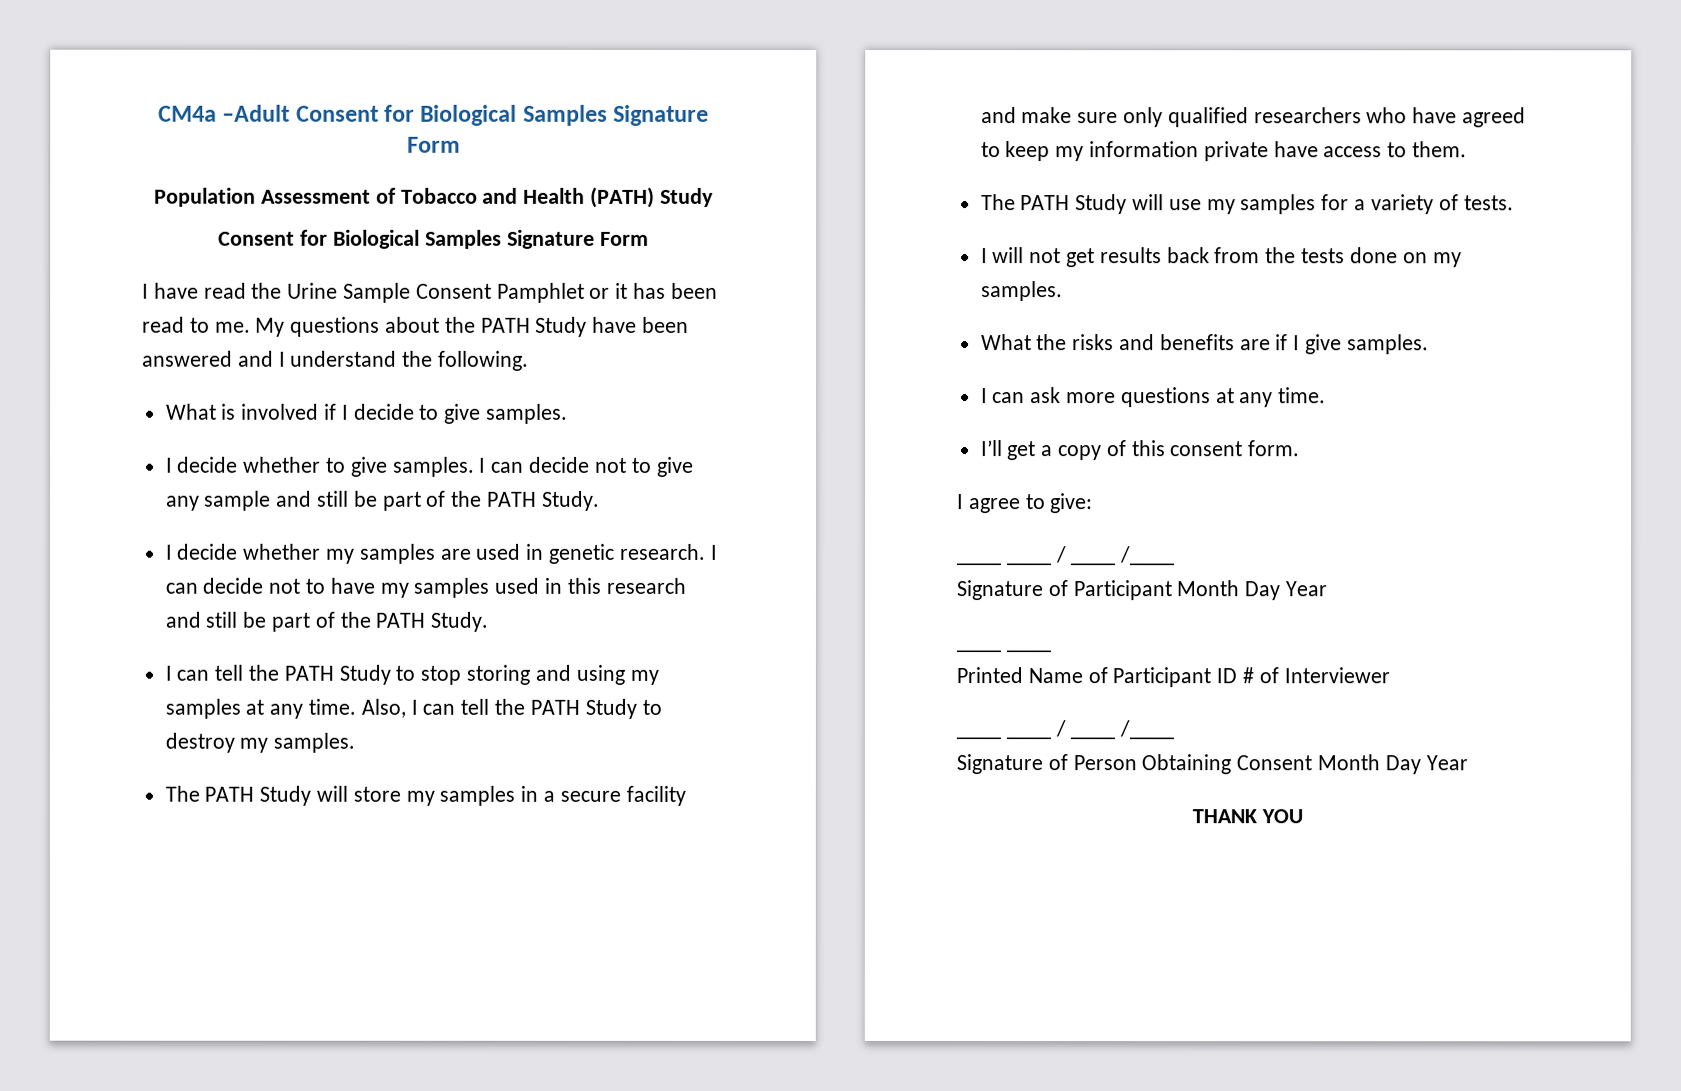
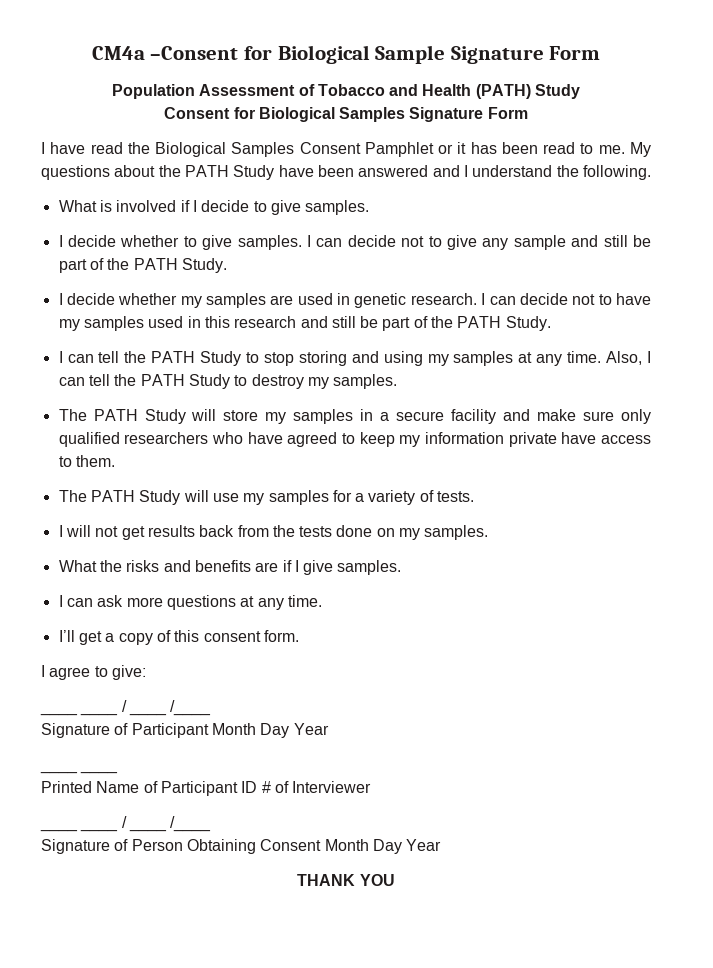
[222,104,608,126] –Adult Consent for Biological Samples -> [150,45,446,64] –Consent for Biological Sample
[287,282,412,303] Urine Sample -> [155,142,295,157] Biological Samples

